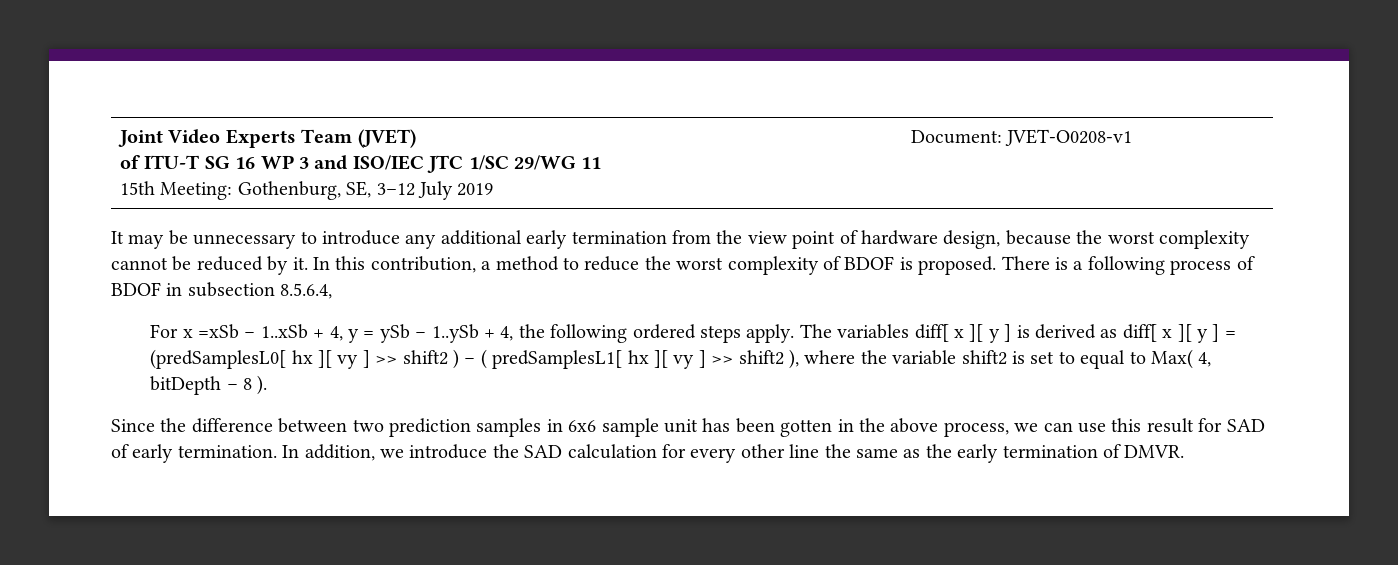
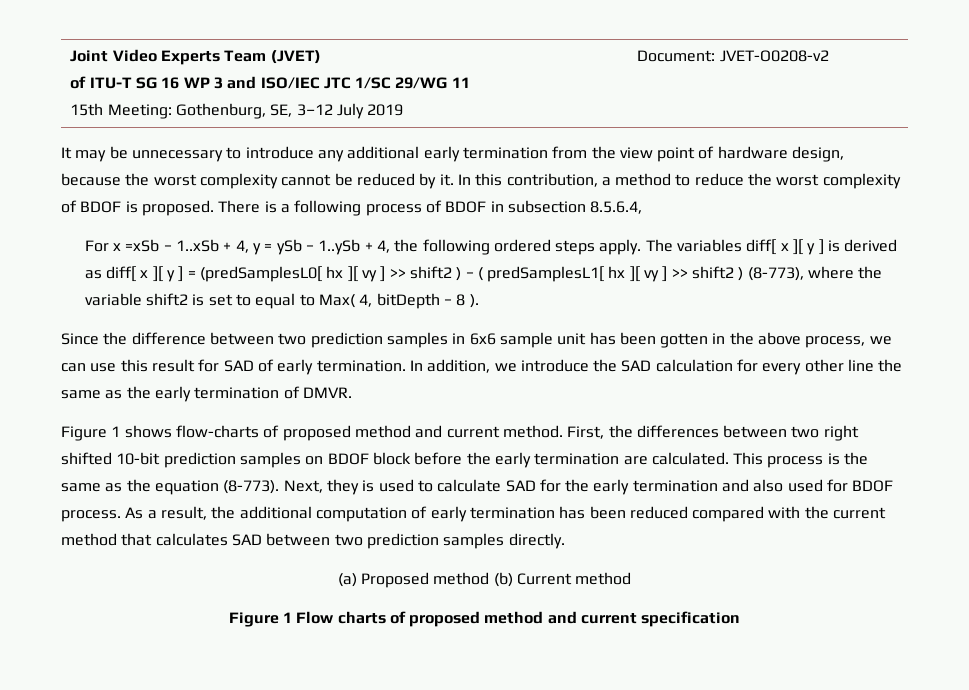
[1005,129,1133,146] JVET-O0208-v1 -> [719,50,829,62] JVET-O0208-v2
[789,349,800,369] ), -> [738,267,804,281] ) (8-773),
(1185, 451) none -> [61,425,859,441] [61,452,869,468] [61,479,894,495] [61,506,887,522] [61,533,565,549] [337,572,632,588] [228,611,741,627] // Figure 1 shows flow-charts of proposed method and current method. First, the differences between two right shifted 10-bit prediction samples on BDOF block before the early termination are calculated. This process is the same as the equation (8-773). Next, they is used to calculate SAD for the early termination and also used for BDOF process. As a result, the additional computation of early termination has been reduced compared with the current method that calculates SAD between two prediction samples directly. // (a) Proposed method (b) Current method // Figure 1 Flow charts of proposed method and current specification

